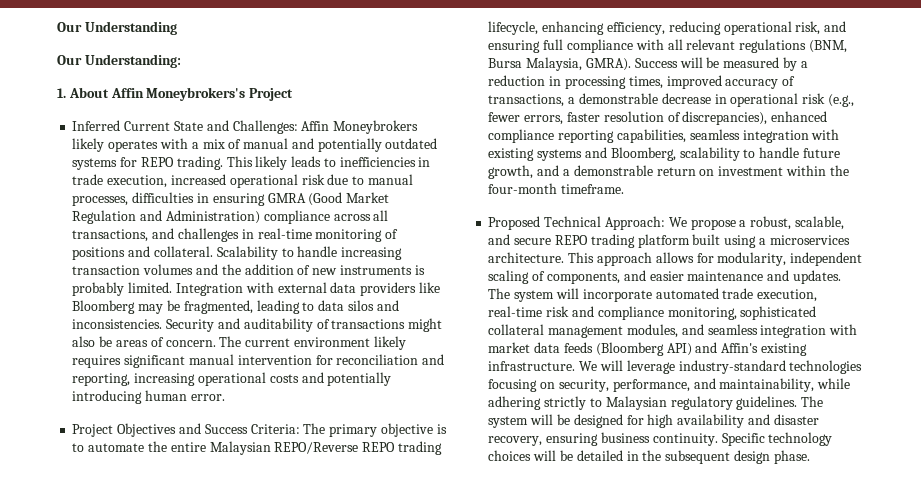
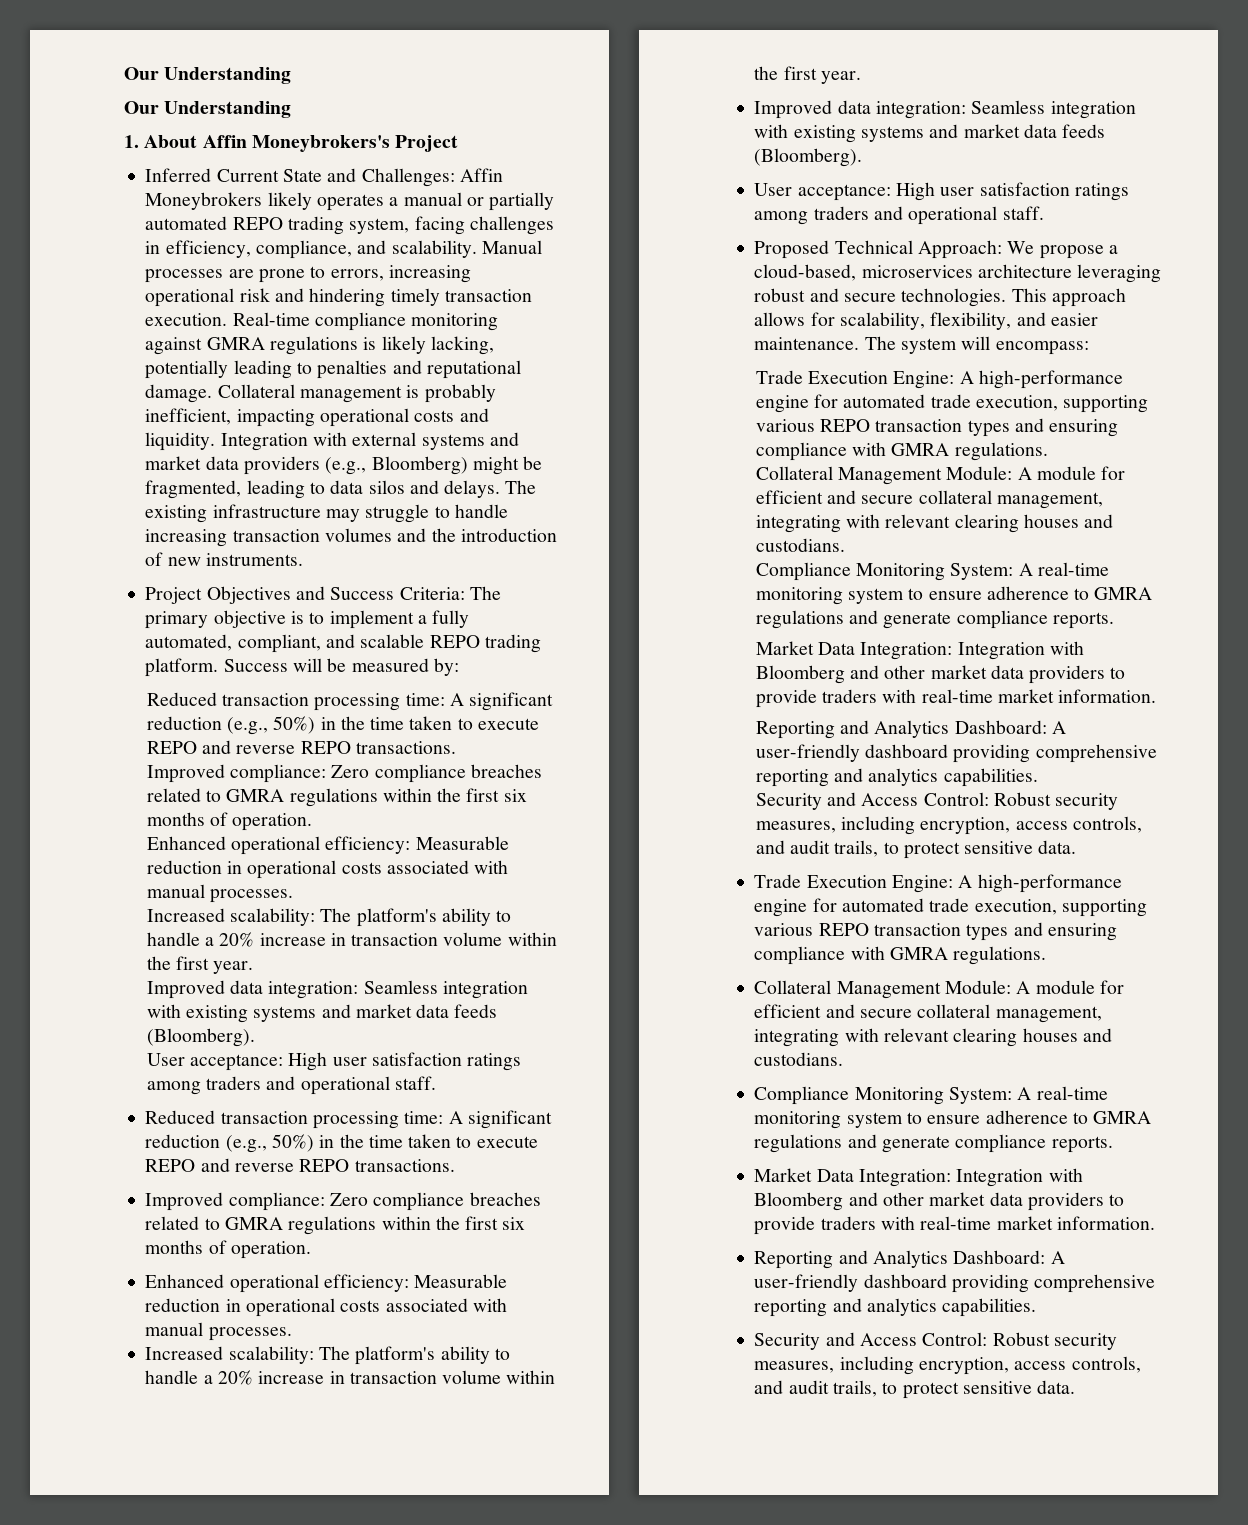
[84,54,181,68] Understanding: -> [164,101,292,118] Understanding
[159,138,438,152] [72,156,431,170] [72,174,413,188] [72,192,390,206] [72,210,389,224] [72,228,399,242] [72,246,278,260] with a mix of manual and potentially outdated systems for REPO trading. This likely leads to inefficiencies in trade execution, increased operational risk due to manual processes, difficulties in ensuring GMRA (Good Market Regulation and Administration) compliance across all transactions, and challenges in real-time monitoring of positions and collateral. Scalability -> [389,192,555,211] [145,216,554,235] [145,240,542,259] [145,265,471,283] [145,288,532,307] [145,312,499,331] [145,336,494,355] [145,360,521,379] [145,384,496,403] [145,408,489,427] [145,432,519,451] [145,456,543,475] [145,480,537,499] [145,504,430,523] a manual or partially automated REPO trading system, facing challenges in efficiency, compliance, and scalability. Manual processes are prone to errors, increasing operational risk and hindering timely transaction execution. Real-time compliance monitoring against GMRA regulations is likely lacking, potentially leading to penalties and reputational damage. Collateral management is probably inefficient, impacting operational costs and liquidity. Integration with external systems and market data providers (e.g., Bloomberg) might be fragmented, leading to data silos and delays. The existing infrastructure may struggle
[244,264,294,275] addition -> [460,528,557,542] introduction
[339,265,425,275] [72,282,440,296] [72,300,399,314] [72,318,443,332] [72,336,406,350] [72,354,445,368] [72,372,392,386] [72,390,225,404] instruments is probably limited. Integration with external data providers like Bloomberg may be fragmented, leading to data silos and inconsistencies. Security and auditability of transactions might also be areas of concern. The current environment likely requires significant manual intervention for reconciliation and reporting, increasing operational costs and potentially introducing human error. -> [205,553,303,566] instruments.
[88,441,442,455] [488,21,847,35] [488,39,847,53] [488,57,808,71] [488,75,796,89] [488,93,854,107] [488,111,828,125] [488,129,840,143] [488,147,840,161] [488,165,849,179] [488,183,625,194] automate the entire Malaysian REPO/Reverse REPO trading lifecycle, enhancing efficiency, reducing operational risk, and ensuring full compliance with all relevant regulations (BNM, Bursa Malaysia, GMRA). Success will be measured by a reduction in processing times, improved accuracy of transactions, a demonstrable decrease in operational risk (e.g., fewer errors, faster resolution of discrepancies), enhanced compliance reporting capabilities, seamless integration with existing systems and Bloomberg, scalability to handle future growth, and a demonstrable return on investment within the four-month timeframe. -> [329,610,470,629] [145,634,541,653] [145,658,459,677] [146,692,554,711] [146,716,539,735] [146,740,456,754] [146,764,542,783] [146,788,527,807] [146,812,313,831] [146,836,509,855] [146,860,509,879] [146,884,294,903] [146,908,512,927] [146,932,557,947] [146,956,254,974] [146,980,528,999] [146,1004,498,1023] [146,1028,255,1047] [146,1052,522,1071] [146,1076,436,1095] [145,1110,552,1129] [145,1134,538,1153] [145,1158,455,1172] [145,1192,541,1211] [145,1216,526,1235] [145,1240,311,1259] [145,1274,508,1293] [145,1298,507,1317] [145,1322,292,1341] [145,1346,510,1365] [145,1370,556,1385] [754,66,861,84] [754,100,1136,119] [754,124,1106,143] [754,148,863,167] [754,182,1129,201] [754,206,1044,225] implement a fully automated, compliant, and scalable REPO trading platform. Success will be measured by: // Reduced transaction processing time: A significant reduction (e.g., 50%) in the time taken to execute REPO and reverse REPO transactions. // Improved compliance: Zero compliance breaches related to GMRA regulations within the first six months of operation. // Enhanced operational efficiency: Measurable reduction in operational costs associated with manual processes. // Increased scalability: The platform's ability to handle a 20% increase in transaction volume within the first year. // Improved data integration: Seamless integration with existing systems and market data feeds (Bloomberg). // User acceptance: High user satisfaction ratings among traders and operational staff. // Reduced transaction processing time: A significant reduction (e.g., 50%) in the time taken to execute REPO and reverse REPO transactions. // Improved compliance: Zero compliance breaches related to GMRA regulations within the first six months of operation. // Enhanced operational efficiency: Measurable reduction in operational costs associated with manual processes. // Increased scalability: The platform's ability to handle a 20% increase in transaction volume within the first year. // Improved data integration: Seamless integration with existing systems and market data feeds (Bloomberg). // User acceptance: High user satisfaction ratings among traders and operational staff.
[750,216,844,230] [488,234,850,248] [488,252,863,266] [488,270,841,284] [488,288,818,302] [488,306,817,320] [488,324,858,338] [488,342,807,356] [488,360,863,374] [488,378,851,392] [488,396,824,410] [488,414,819,428] [488,432,833,446] [488,450,810,464] robust, scalable, and secure REPO trading platform built using a microservices architecture. This approach allows for modularity, independent scaling of components, and easier maintenance and updates. The system will incorporate automated trade execution, real-time risk and compliance monitoring, sophisticated collateral management modules, and seamless integration with market data feeds (Bloomberg API) and Affin's existing infrastructure. We will leverage industry-standard technologies focusing on security, performance, and maintainability, while adhering strictly to Malaysian regulatory guidelines. The system will be designed for high availability and disaster recovery, ensuring business continuity. Specific technology choices will be detailed in the subsequent design phase. -> [754,264,1162,283] [754,288,1126,307] [754,312,1098,330] [754,336,1089,355] [755,370,1123,389] [755,394,1149,413] [755,418,1119,437] [755,442,1048,461] [755,466,1126,485] [755,490,1103,509] [755,514,1114,533] [755,538,845,552] [755,562,1109,581] [755,586,1153,605] [755,610,1114,629] [755,641,1084,660] [755,665,1126,684] [755,689,1157,708] [755,720,1066,739] [755,744,1157,763] [755,768,1038,787] [755,792,1119,810] [755,816,1142,835] [755,840,1077,859] [754,874,1122,893] [754,898,1147,917] [754,922,1117,941] [754,946,1047,965] [754,980,1124,999] [754,1004,1102,1023] [754,1028,1112,1047] [754,1052,844,1066] [754,1086,1108,1105] [754,1110,1152,1129] [754,1134,1113,1153] [754,1168,1083,1187] [754,1192,1125,1211] [754,1216,1155,1235] [754,1250,1065,1269] [754,1274,1156,1293] [754,1298,1037,1317] [754,1332,1117,1350] [754,1356,1141,1375] [754,1380,1076,1399] cloud-based, microservices architecture leveraging robust and secure technologies. This approach allows for scalability, flexibility, and easier maintenance. The system will encompass: // Trade Execution Engine: A high-performance engine for automated trade execution, supporting various REPO transaction types and ensuring compliance with GMRA regulations. // Collateral Management Module: A module for efficient and secure collateral management, integrating with relevant clearing houses and custodians. // Compliance Monitoring System: A real-time monitoring system to ensure adherence to GMRA regulations and generate compliance reports. // Market Data Integration: Integration with Bloomberg and other market data providers to provide traders with real-time market information. // Reporting and Analytics Dashboard: A user-friendly dashboard providing comprehensive reporting and analytics capabilities. // Security and Access Control: Robust security measures, including encryption, access controls, and audit trails, to protect sensitive data. // Trade Execution Engine: A high-performance engine for automated trade execution, supporting various REPO transaction types and ensuring compliance with GMRA regulations. // Collateral Management Module: A module for efficient and secure collateral management, integrating with relevant clearing houses and custodians. // Compliance Monitoring System: A real-time monitoring system to ensure adherence to GMRA regulations and generate compliance reports. // Market Data Integration: Integration with Bloomberg and other market data providers to provide traders with real-time market information. // Reporting and Analytics Dashboard: A user-friendly dashboard providing comprehensive reporting and analytics capabilities. // Security and Access Control: Robust security measures, including encryption, access controls, and audit trails, to protect sensitive data.

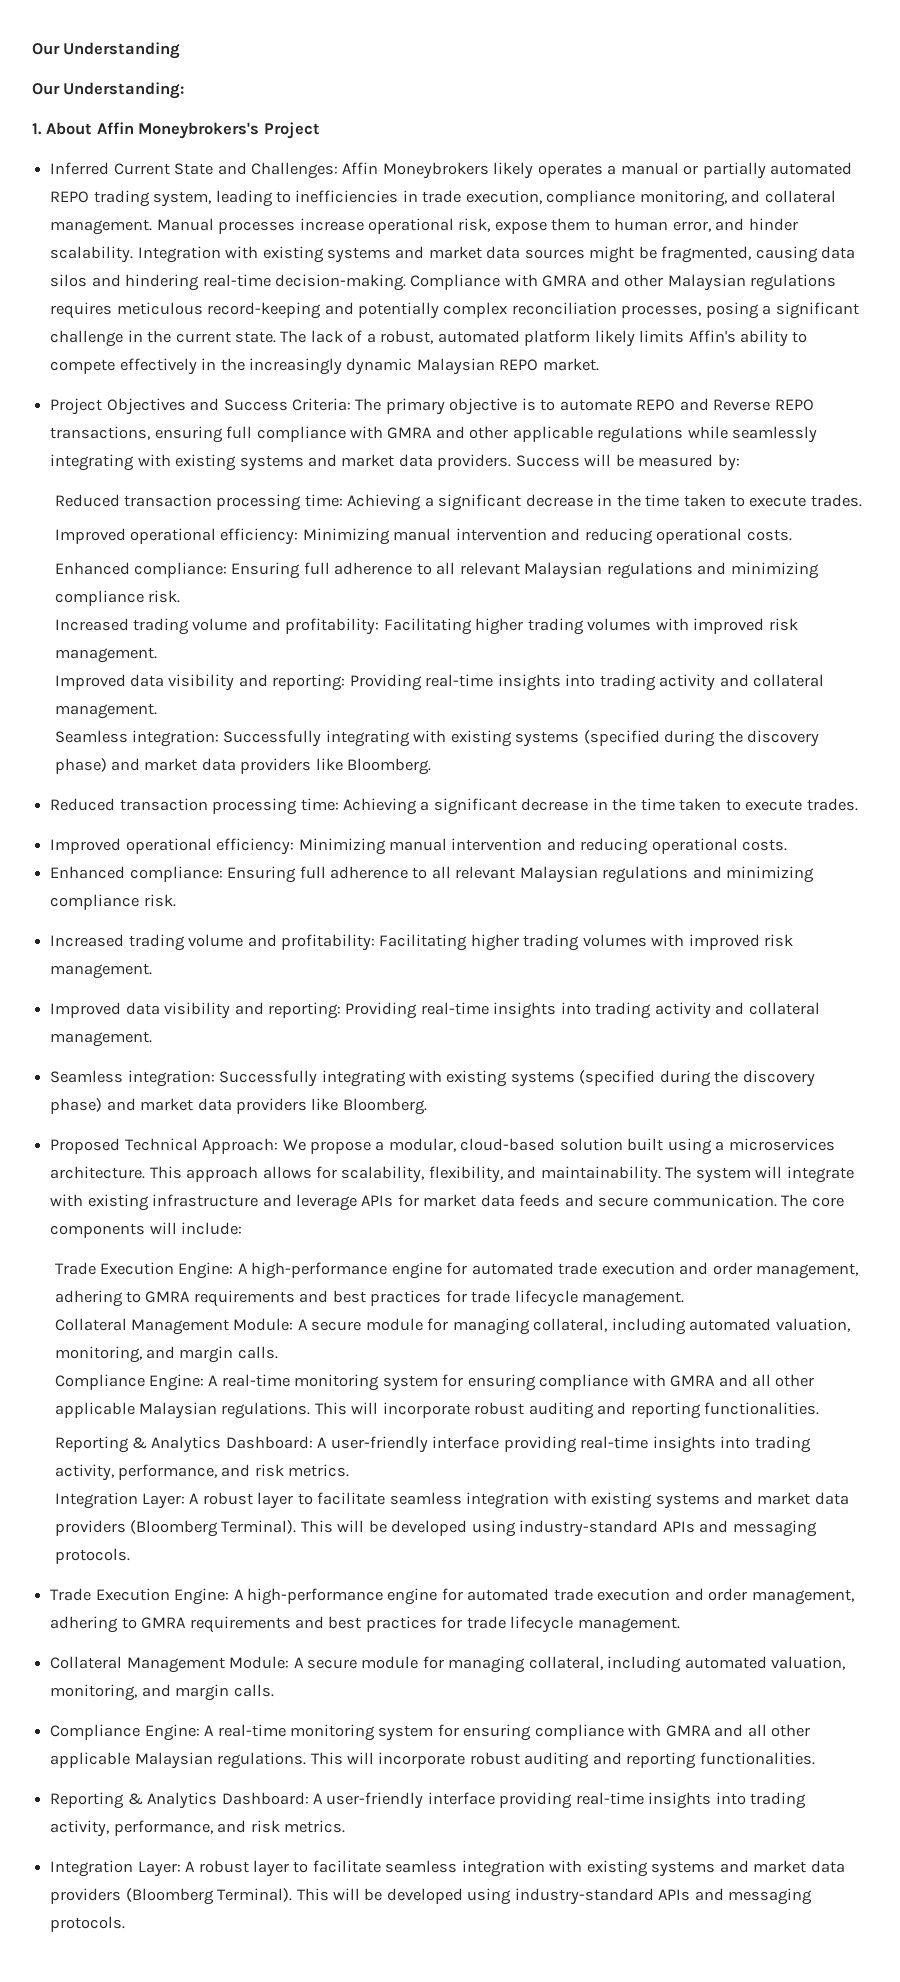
[164,101,292,118] Understanding -> [63,82,185,99] Understanding:
[414,216,554,235] [145,240,542,259] [145,265,471,283] [145,288,532,307] [145,312,499,331] [145,336,494,355] [145,360,521,379] [145,384,496,403] [145,408,489,427] [145,432,519,451] [145,456,468,475] facing challenges in efficiency, compliance, and scalability. Manual processes are prone to errors, increasing operational risk and hindering timely transaction execution. Real-time compliance monitoring against GMRA regulations is likely lacking, potentially leading to penalties and reputational damage. Collateral management is probably inefficient, impacting operational costs and liquidity. Integration with external systems and market data providers (e.g., Bloomberg) -> [215,190,836,207] [50,218,798,235] [50,246,585,263] leading to inefficiencies in trade execution, compliance monitoring, and collateral management. Manual processes increase operational risk, expose them to human error, and hinder scalability. Integration with existing systems and market data sources
[246,480,325,499] leading to -> [755,246,818,263] causing
[444,480,537,498] [145,504,508,523] [145,528,557,547] [145,552,303,566] delays. The existing infrastructure may struggle to handle increasing transaction volumes and the introduction of new instruments. -> [125,274,837,291] [50,302,859,319] [50,330,808,347] [50,358,599,375] hindering real-time decision-making. Compliance with GMRA and other Malaysian regulations requires meticulous record-keeping and potentially complex reconciliation processes, posing a significant challenge in the current state. The lack of a robust, automated platform likely limits Affin's ability to compete effectively in the increasingly dynamic Malaysian REPO market.
[329,610,470,629] [145,634,541,653] [145,658,219,677] implement a fully automated, compliant, and scalable REPO trading platform. -> [559,398,814,411] [50,426,818,443] [50,454,512,471] automate REPO and Reverse REPO transactions, ensuring full compliance with GMRA and other applicable regulations while seamlessly integrating with existing systems and market data providers.
[449,692,554,711] [146,716,539,735] [146,740,456,754] [146,764,542,783] [146,788,527,807] [146,812,313,831] [146,836,509,855] [146,860,509,879] [146,884,294,903] [146,908,512,927] [146,932,557,947] [146,956,254,974] [146,980,528,999] [146,1004,498,1023] [146,1028,255,1047] [146,1052,522,1071] [146,1076,436,1095] [145,1110,552,1129] [145,1134,538,1153] [145,1158,455,1172] [145,1192,541,1211] [145,1216,526,1235] [145,1240,311,1259] [145,1274,508,1293] [145,1298,507,1317] [145,1322,292,1341] [145,1346,510,1365] [145,1370,556,1385] [754,66,861,84] [754,100,1136,119] [754,124,1106,143] [754,148,863,167] [754,182,1129,201] [754,206,1044,225] A significant reduction (e.g., 50%) in the time taken to execute REPO and reverse REPO transactions. // Improved compliance: Zero compliance breaches related to GMRA regulations within the first six months of operation. // Enhanced operational efficiency: Measurable reduction in operational costs associated with manual processes. // Increased scalability: The platform's ability to handle a 20% increase in transaction volume within the first year. // Improved data integration: Seamless integration with existing systems and market data feeds (Bloomberg). // User acceptance: High user satisfaction ratings among traders and operational staff. // Reduced transaction processing time: A significant reduction (e.g., 50%) in the time taken to execute REPO and reverse REPO transactions. // Improved compliance: Zero compliance breaches related to GMRA regulations within the first six months of operation. // Enhanced operational efficiency: Measurable reduction in operational costs associated with manual processes. // Increased scalability: The platform's ability to handle a 20% increase in transaction volume within the first year. // Improved data integration: Seamless integration with existing systems and market data feeds (Bloomberg). // User acceptance: High user satisfaction ratings among traders and operational staff. -> [347,494,862,511] [54,528,792,545] [54,562,819,579] [54,590,180,606] [54,618,798,635] [54,647,157,663] [54,674,824,691] [54,703,157,719] [54,730,820,747] [54,758,432,775] [50,798,858,815] [50,838,788,855] [50,866,815,883] [50,894,176,910] [50,934,794,951] [50,963,153,979] [50,1002,820,1019] [50,1031,153,1047] [50,1070,815,1087] [50,1098,427,1115] Achieving a significant decrease in the time taken to execute trades. // Improved operational efficiency: Minimizing manual intervention and reducing operational costs. // Enhanced compliance: Ensuring full adherence to all relevant Malaysian regulations and minimizing compliance risk. // Increased trading volume and profitability: Facilitating higher trading volumes with improved risk management. // Improved data visibility and reporting: Providing real-time insights into trading activity and collateral management. // Seamless integration: Successfully integrating with existing systems (specified during the discovery phase) and market data providers like Bloomberg. // Reduced transaction processing time: Achieving a significant decrease in the time taken to execute trades. // Improved operational efficiency: Minimizing manual intervention and reducing operational costs. // Enhanced compliance: Ensuring full adherence to all relevant Malaysian regulations and minimizing compliance risk. // Increased trading volume and profitability: Facilitating higher trading volumes with improved risk management. // Improved data visibility and reporting: Providing real-time insights into trading activity and collateral management. // Seamless integration: Successfully integrating with existing systems (specified during the discovery phase) and market data providers like Bloomberg.
[754,264,1162,283] [754,288,1007,307] cloud-based, microservices architecture leveraging robust and secure technologies. -> [388,1138,835,1155] [50,1166,146,1179] modular, cloud-based solution built using a microservices architecture.
[1050,313,1098,326] [754,337,860,350] easier maintenance. -> [540,1166,661,1183] maintainability.
[995,341,1089,355] [755,370,1123,389] [755,394,1149,413] [755,418,1119,437] [755,442,1048,461] [755,466,1126,485] [755,490,1103,509] [755,514,1114,533] [755,538,845,552] [755,562,1109,581] [755,586,1153,605] [755,610,1114,629] [755,641,1084,660] [755,665,1126,684] [755,689,1157,708] [755,720,1066,739] [755,744,1157,763] [755,768,1038,787] [755,792,1119,810] [755,816,1142,835] [755,840,1077,859] [754,874,1122,893] [754,898,1147,917] [754,922,1117,941] [754,946,1047,965] [754,980,1124,999] [754,1004,1102,1023] [754,1028,1112,1047] [754,1052,844,1066] [754,1086,1108,1105] [754,1110,1152,1129] [754,1134,1113,1153] [754,1168,1083,1187] [754,1192,1125,1211] [754,1216,1155,1235] [754,1250,1065,1269] [754,1274,1156,1293] [754,1298,1037,1317] [754,1332,1117,1350] [754,1356,1141,1375] [754,1380,1076,1399] encompass: // Trade Execution Engine: A high-performance engine for automated trade execution, supporting various REPO transaction types and ensuring compliance with GMRA regulations. // Collateral Management Module: A module for efficient and secure collateral management, integrating with relevant clearing houses and custodians. // Compliance Monitoring System: A real-time monitoring system to ensure adherence to GMRA regulations and generate compliance reports. // Market Data Integration: Integration with Bloomberg and other market data providers to provide traders with real-time market information. // Reporting and Analytics Dashboard: A user-friendly dashboard providing comprehensive reporting and analytics capabilities. // Security and Access Control: Robust security measures, including encryption, access controls, and audit trails, to protect sensitive data. // Trade Execution Engine: A high-performance engine for automated trade execution, supporting various REPO transaction types and ensuring compliance with GMRA regulations. // Collateral Management Module: A module for efficient and secure collateral management, integrating with relevant clearing houses and custodians. // Compliance Monitoring System: A real-time monitoring system to ensure adherence to GMRA regulations and generate compliance reports. // Market Data Integration: Integration with Bloomberg and other market data providers to provide traders with real-time market information. // Reporting and Analytics Dashboard: A user-friendly dashboard providing comprehensive reporting and analytics capabilities. // Security and Access Control: Robust security measures, including encryption, access controls, and audit trails, to protect sensitive data. -> [786,1166,854,1183] [50,1194,844,1211] [50,1222,243,1238] [54,1262,858,1279] [54,1290,685,1307] [54,1318,850,1335] [54,1346,278,1363] [54,1374,815,1391] [54,1402,820,1419] [54,1436,811,1453] [54,1464,350,1481] [54,1492,849,1509] [54,1520,817,1537] [54,1548,130,1564] [50,1588,854,1605] [50,1616,680,1633] [50,1656,846,1673] [50,1684,274,1701] [50,1724,811,1741] [50,1752,815,1769] [50,1792,807,1809] [50,1820,345,1837] [50,1860,845,1877] [50,1888,813,1905] [50,1916,126,1932] integrate with existing infrastructure and leverage APIs for market data feeds and secure communication. The core components will include: // Trade Execution Engine: A high-performance engine for automated trade execution and order management, adhering to GMRA requirements and best practices for trade lifecycle management. // Collateral Management Module: A secure module for managing collateral, including automated valuation, monitoring, and margin calls. // Compliance Engine: A real-time monitoring system for ensuring compliance with GMRA and all other applicable Malaysian regulations. This will incorporate robust auditing and reporting functionalities. // Reporting & Analytics Dashboard: A user-friendly interface providing real-time insights into trading activity, performance, and risk metrics. // Integration Layer: A robust layer to facilitate seamless integration with existing systems and market data providers (Bloomberg Terminal). This will be developed using industry-standard APIs and messaging protocols. // Trade Execution Engine: A high-performance engine for automated trade execution and order management, adhering to GMRA requirements and best practices for trade lifecycle management. // Collateral Management Module: A secure module for managing collateral, including automated valuation, monitoring, and margin calls. // Compliance Engine: A real-time monitoring system for ensuring compliance with GMRA and all other applicable Malaysian regulations. This will incorporate robust auditing and reporting functionalities. // Reporting & Analytics Dashboard: A user-friendly interface providing real-time insights into trading activity, performance, and risk metrics. // Integration Layer: A robust layer to facilitate seamless integration with existing systems and market data providers (Bloomberg Terminal). This will be developed using industry-standard APIs and messaging protocols.

